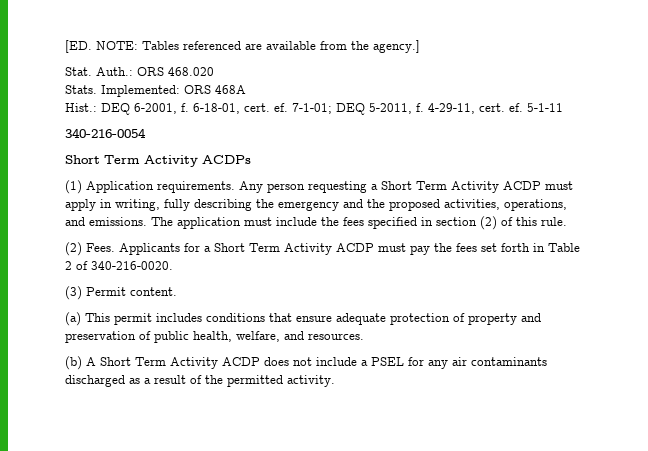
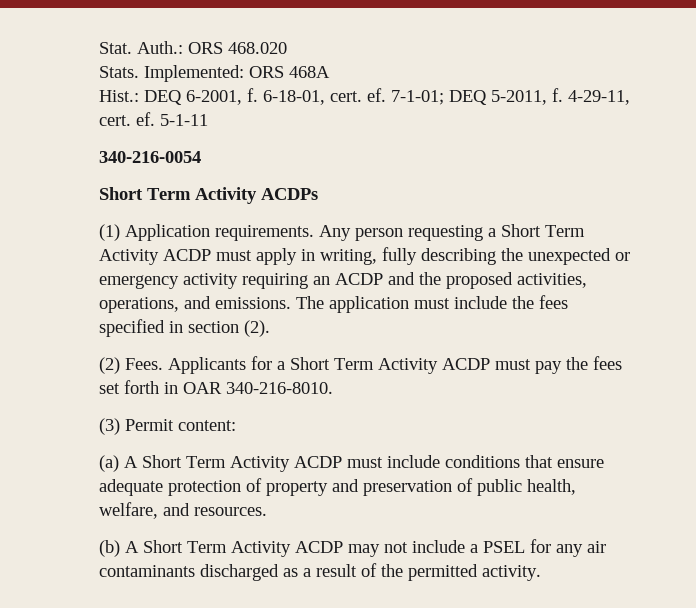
[65,40,420,53] [ED. NOTE: Tables referenced are available from the agency.] // -> (99, 48) none
[278,201,339,211] emergency -> [528,248,630,265] [99,273,383,289] unexpected or emergency activity requiring an ACDP
[480,216,567,230] (2) of this rule. -> [244,320,270,337] (2).
[548,243,580,252] [65,261,173,270] Table 2 of 340-216-0020. -> [183,382,333,394] OAR 340-216-8010.
[130,287,177,296] content. -> [178,420,236,431] content:
[85,313,202,325] This permit includes -> [124,455,440,472] A Short Term Activity ACDP must include
[264,357,289,366] does -> [348,544,380,557] may

